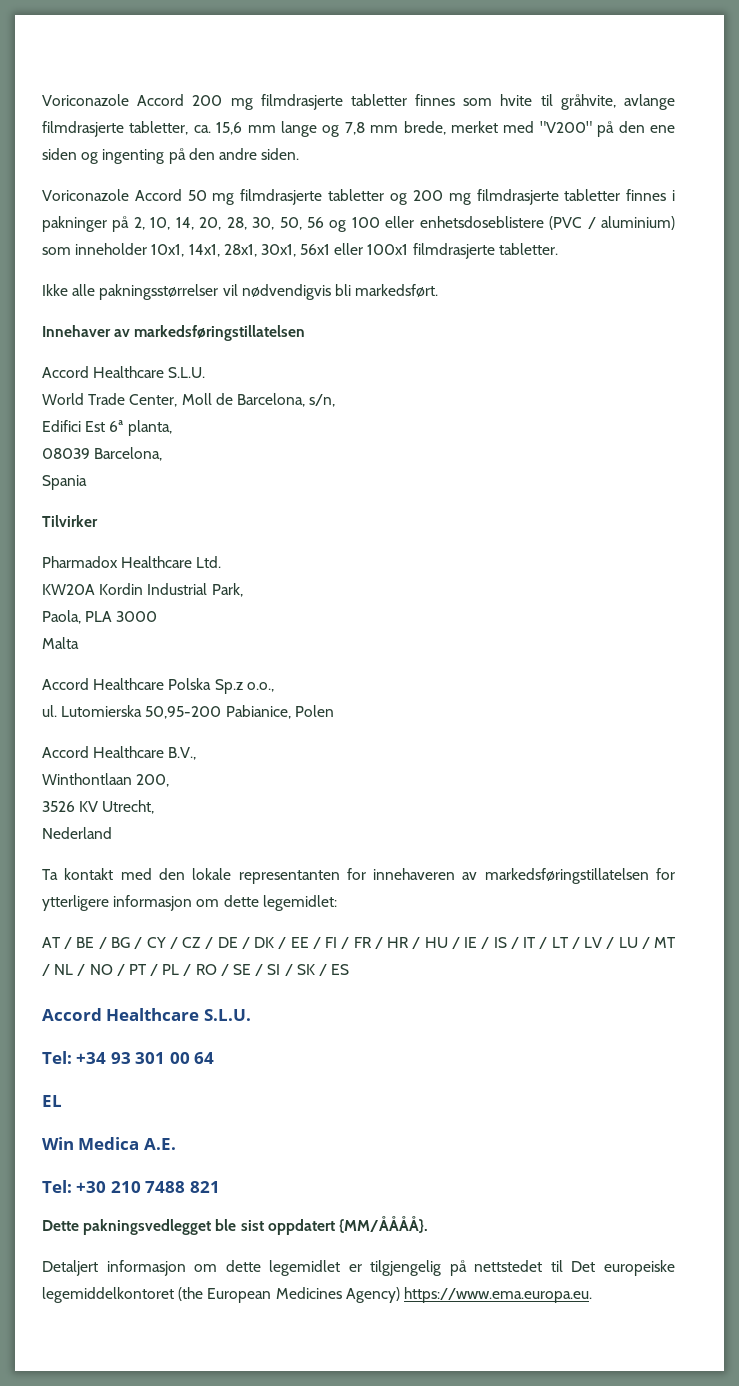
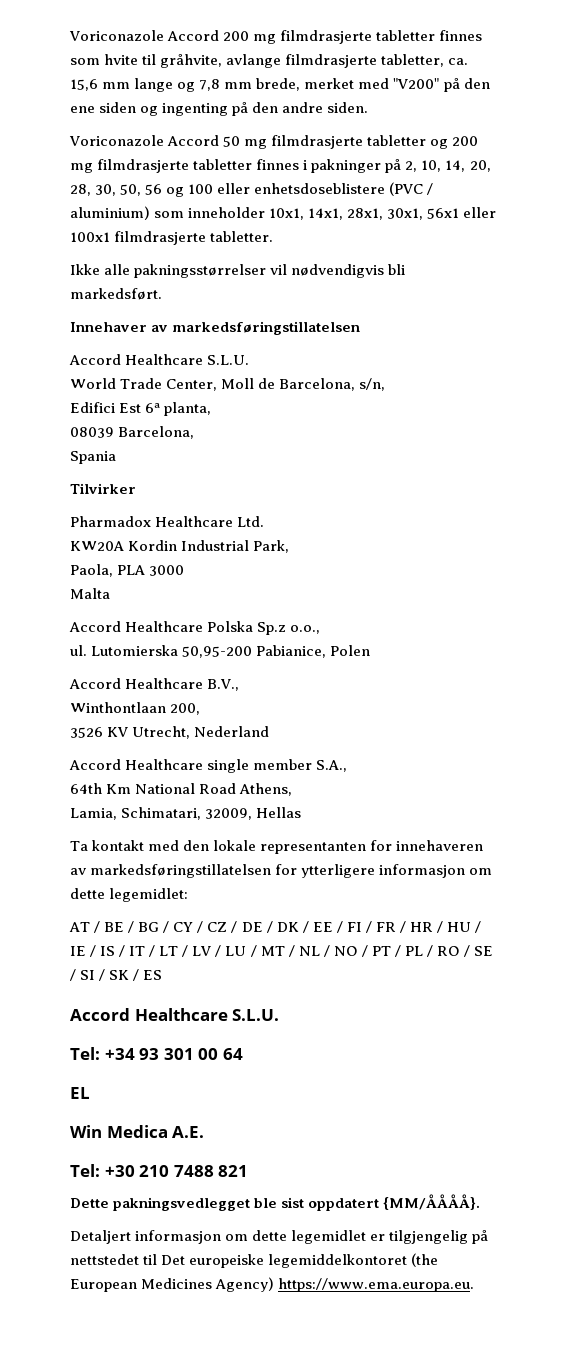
[42,827,112,839] // Nederland -> [194,726,270,737] [69,759,348,773] [70,783,293,796] [70,807,302,820] Nederland // Accord Healthcare single member S.A., // 64th Km National Road Athens, // Lamia, Schimatari, 32009, Hellas

